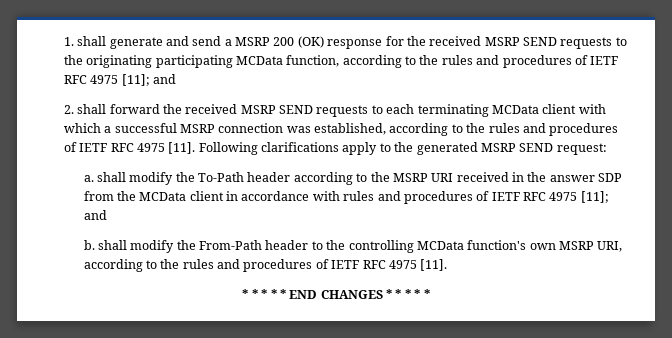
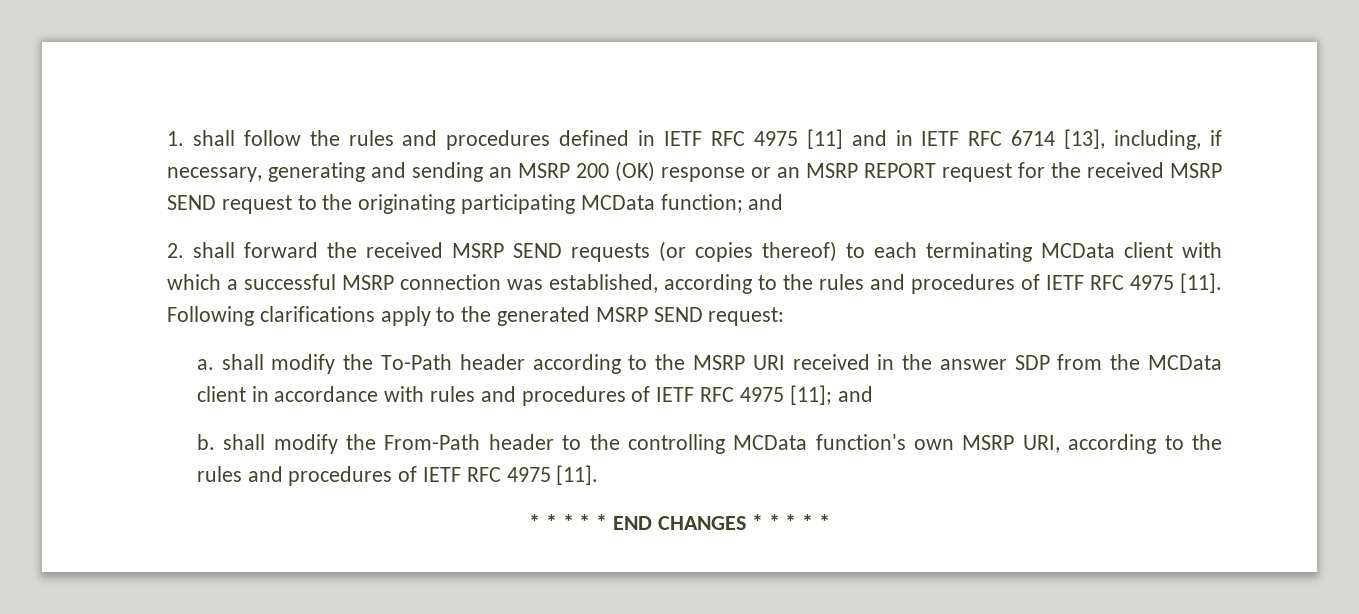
[109,36,383,49] generate and send a MSRP 200 (OK) response -> [243,129,1223,150] [166,161,1012,182] follow the rules and procedures defined in IETF RFC 4975 [11] and in IETF RFC 6714 [13], including, if necessary, generating and sending an MSRP 200 (OK) response or an MSRP REPORT request
[560,37,613,49] requests -> [221,195,292,214] request
[286,55,619,68] [63,74,150,86] function, according to the rules and procedures of IETF RFC 4975 [11]; -> [660,194,743,213] function;
(369, 111) none -> [658,241,837,262] (or copies thereof)

